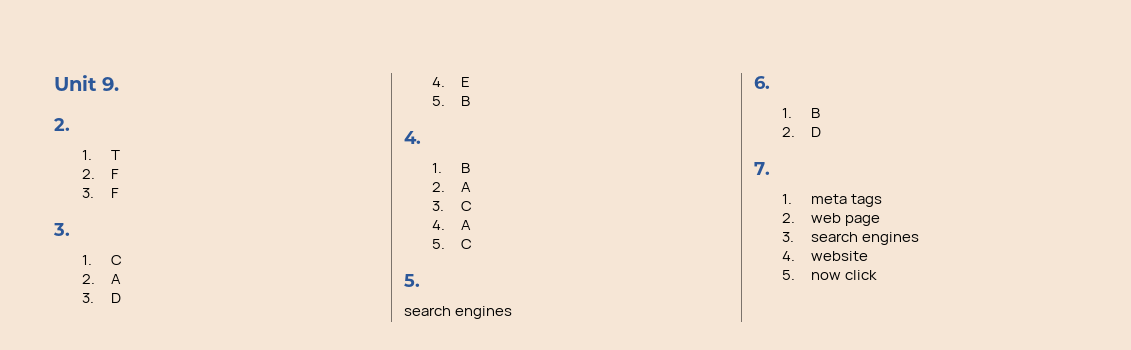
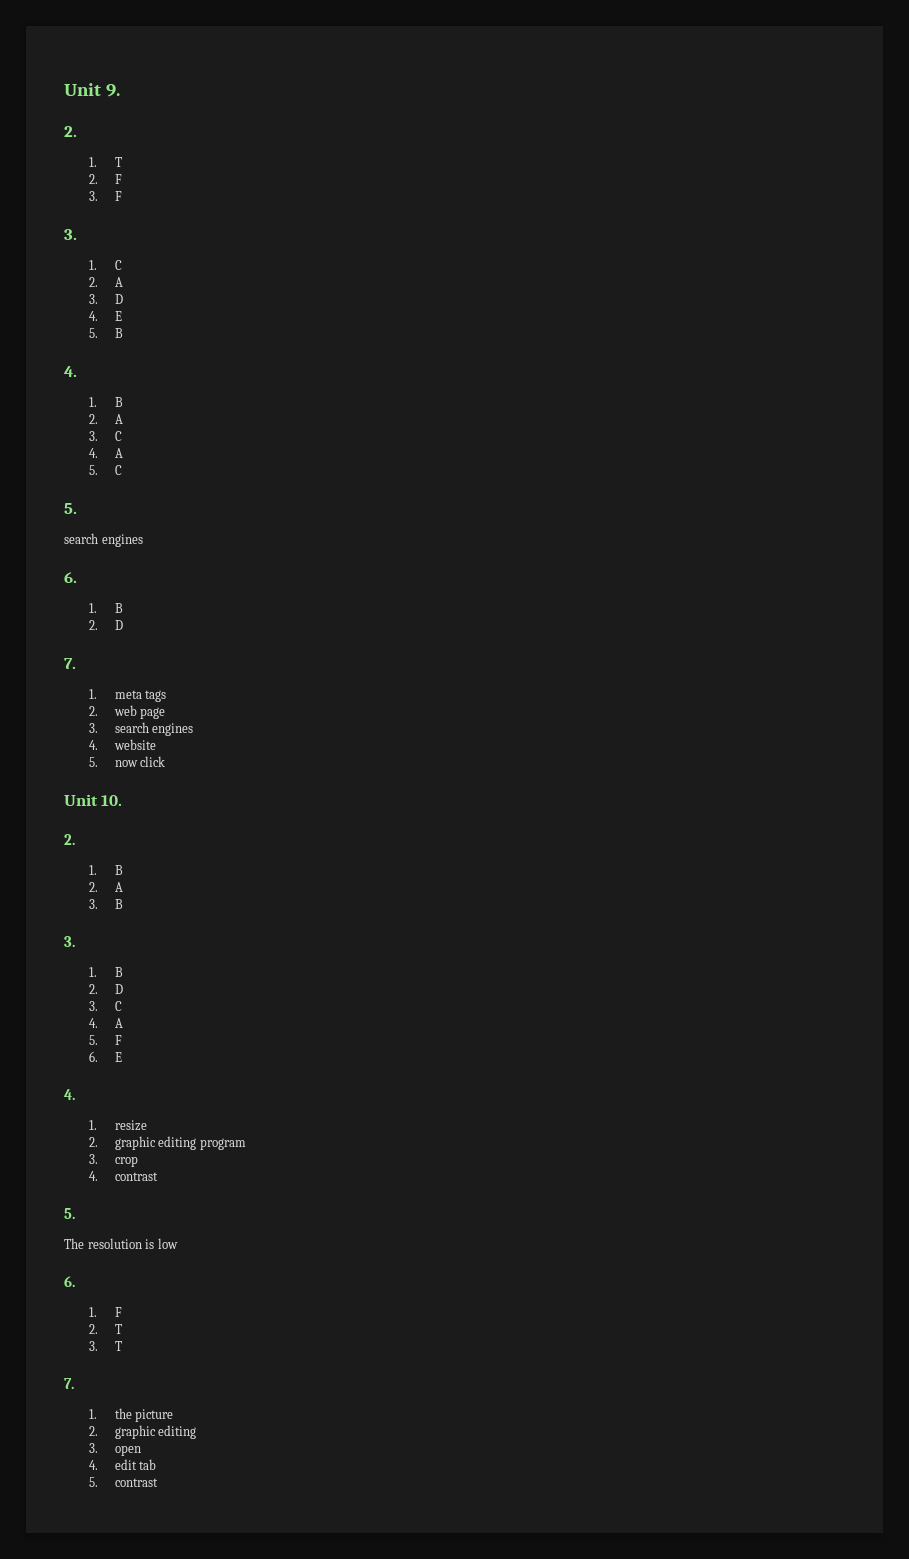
(877, 275) none -> [64,794,123,806] [64,834,75,845] [89,865,123,875] [89,882,123,892] [89,899,123,909] [64,936,75,947] [89,967,123,977] [89,984,123,994] [89,1001,122,1011] [89,1018,123,1028] [89,1035,122,1045] [89,1051,122,1062] [64,1089,75,1100] [89,1120,147,1131] [89,1136,246,1150] [89,1154,138,1167] [89,1171,158,1181] [64,1208,75,1219] [64,1238,178,1249] [64,1276,75,1287] [89,1307,122,1317] [89,1324,122,1334] [89,1341,122,1351] [64,1378,74,1389] [89,1408,174,1422] [89,1425,197,1439] [89,1443,141,1456] [89,1459,157,1470] [89,1477,158,1487] // Unit 10. // 2. // 1. B // 2. A // 3. B // 3. // 1. B // 2. D // 3. C // 4. A // 5. F // 6. E // 4. // 1. resize // 2. graphic editing program // 3. crop // 4. contrast // 5. // The resolution is low // 6. // 1. F // 2. T // 3. T // 7. // 1. the picture // 2. graphic editing // 3. open // 4. edit tab // 5. contrast

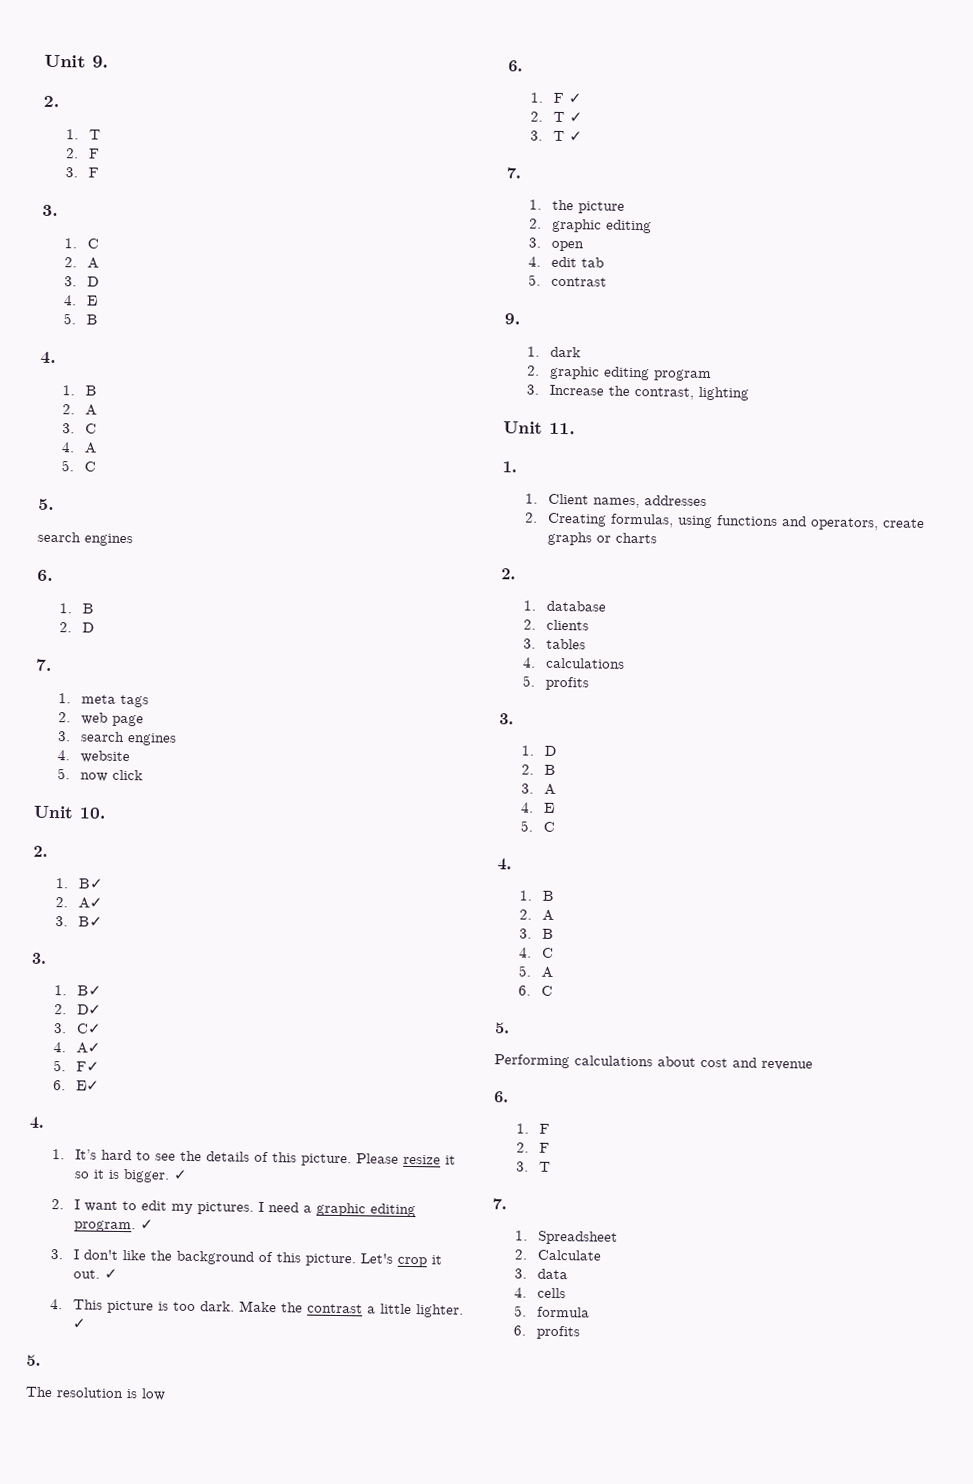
[114,865,123,875] [89,882,123,892] [89,899,123,909] [64,936,75,947] [89,967,123,977] [89,984,123,994] [89,1001,122,1011] [89,1018,123,1028] [89,1035,122,1045] [89,1051,122,1062] [64,1089,75,1100] [89,1120,147,1131] [89,1136,246,1150] [89,1154,138,1167] [89,1171,158,1181] B // 2. A // 3. B // 3. // 1. B // 2. D // 3. C // 4. A // 5. F // 6. E // 4. // 1. resize // 2. graphic editing program // 3. crop // 4. contrast -> [78,878,105,889] [55,897,104,909] [55,916,104,927] [31,952,47,964] [54,985,103,996] [54,1004,103,1015] [53,1023,103,1034] [53,1042,102,1054] [53,1060,101,1072] [53,1080,101,1091] [29,1116,44,1129] [52,1149,457,1167] [74,1169,189,1183] [51,1199,417,1218] [74,1219,155,1233] [50,1249,443,1268] [73,1268,119,1279] [50,1299,465,1318] [72,1318,88,1329] B✓ // 2. A✓ // 3. B✓ // 3. // 1. B✓ // 2. D✓ // 3. C✓ // 4. A✓ // 5. F✓ // 6. E✓ // 4. // 1. It’s hard to see the details of this picture. Please resize it so it is bigger. ✓ // 2. I want to edit my pictures. I need a graphic editing program. ✓ // 3. I don't like the background of this picture. Let's crop it out. ✓ // 4. This picture is too dark. Make the contrast a little lighter. ✓
(122, 1312) none -> [568,93,583,104] ✓
[89,1341,122,1351] // 3. T -> [569,112,584,123] [530,130,584,142] ✓ // 3. T ✓
(158, 1482) none -> [504,313,520,325] [527,346,582,358] [527,365,713,382] [526,384,750,401] [503,421,575,435] [502,461,517,473] [525,493,708,509] [525,512,926,531] [547,531,658,546] [501,568,516,580] [523,600,607,612] [523,619,590,631] [523,638,587,650] [523,657,626,669] [522,675,590,691] [499,713,514,725] [521,745,557,756] [521,764,557,775] [521,783,557,795] [521,802,556,813] [520,820,556,832] [497,858,512,871] [519,890,555,901] [519,909,555,921] [519,928,555,939] [519,947,555,958] [518,965,554,978] [518,985,554,996] [494,1022,510,1034] [494,1054,813,1071] [494,1091,509,1103] [516,1123,551,1134] [516,1142,551,1153] [516,1161,552,1172] [492,1198,507,1210] [515,1230,619,1245] [514,1249,602,1261] [514,1268,569,1280] [514,1287,567,1299] [514,1305,591,1318] [513,1325,581,1340] // 9. // 1. dark // 2. graphic editing program // 3. Increase the contrast, lighting // Unit 11. // 1. // 1. Client names, addresses // 2. Creating formulas, using functions and operators, create graphs or charts // 2. // 1. database // 2. clients // 3. tables // 4. calculations // 5. profits // 3. // 1. D // 2. B // 3. A // 4. E // 5. C // 4. // 1. B // 2. A // 3. B // 4. C // 5. A // 6. C // 5. // Performing calculations about cost and revenue // 6. // 1. F // 2. F // 3. T // 7. // 1. Spreadsheet // 2. Calculate // 3. data // 4. cells // 5. formula // 6. profits

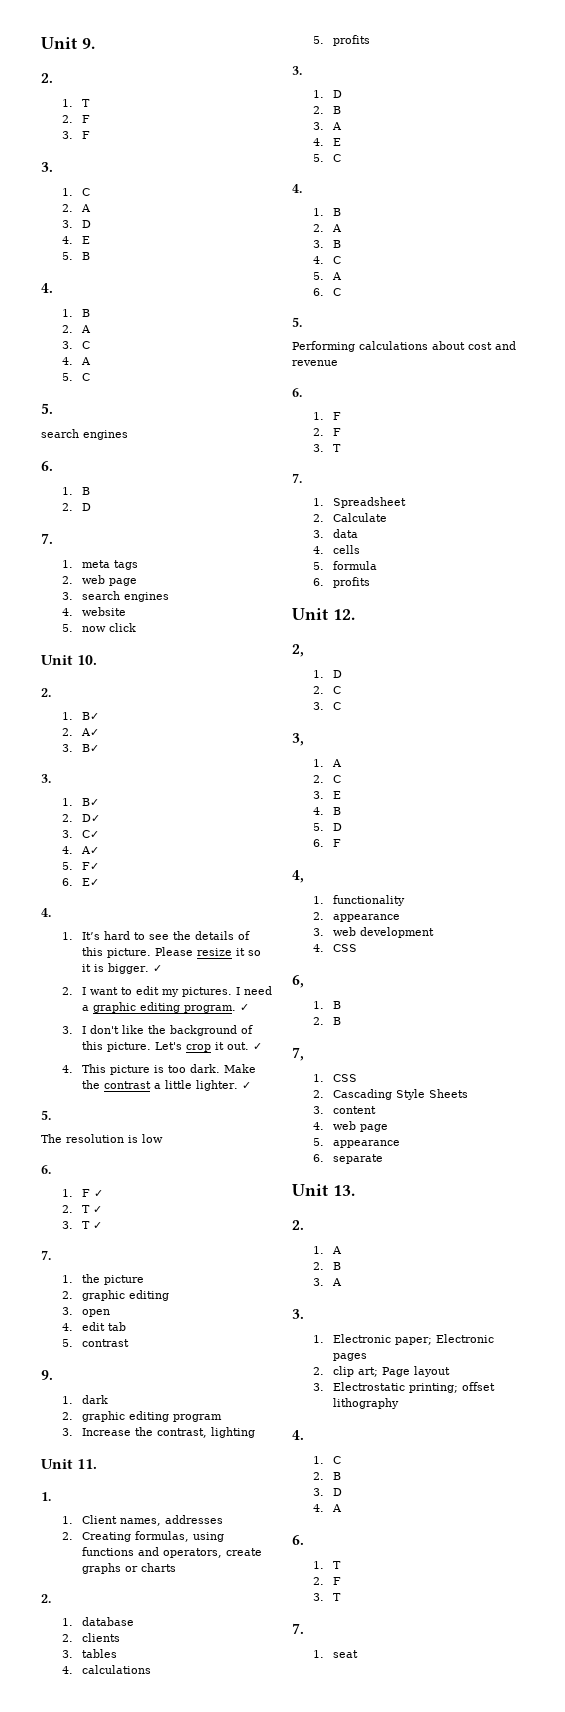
(581, 1332) none -> [292,608,355,620] [292,644,304,657] [312,670,343,678] [312,686,342,694] [312,702,342,710] [292,733,304,746] [312,759,343,767] [312,775,342,783] [312,791,342,799] [312,807,342,815] [312,823,343,831] [312,839,342,847] [292,870,304,883] [312,895,406,906] [312,912,401,922] [312,927,435,938] [312,944,358,952] [292,975,304,988] [312,1001,342,1009] [312,1017,342,1025] [292,1047,304,1061] [312,1074,358,1082] [312,1089,469,1100] [312,1106,377,1114] [312,1121,389,1132] [312,1138,401,1148] [312,1154,384,1164] [292,1184,355,1196] [292,1220,304,1230] [312,1246,343,1254] [312,1262,342,1270] [312,1278,343,1286] [292,1309,304,1319] [312,1334,495,1345] [333,1353,368,1361] [312,1366,451,1377] [312,1382,496,1393] [333,1398,400,1409] [292,1430,304,1440] [312,1456,342,1464] [312,1472,342,1480] [312,1488,343,1496] [312,1504,343,1512] [292,1535,304,1545] [312,1561,342,1569] [312,1577,342,1585] [312,1593,342,1601] [292,1623,304,1634] [312,1650,359,1658] // Unit 12. // 2, // 1. D // 2. C // 3. C // 3, // 1. A // 2. C // 3. E // 4. B // 5. D // 6. F // 4, // 1. functionality // 2. appearance // 3. web development // 4. CSS // 6, // 1. B // 2. B // 7, // 1. CSS // 2. Cascading Style Sheets // 3. content // 4. web page // 5. appearance // 6. separate // Unit 13. // 2. // 1. A // 2. B // 3. A // 3. // 1. Electronic paper; Electronic pages // 2. clip art; Page layout // 3. Electrostatic printing; offset lithography // 4. // 1. C // 2. B // 3. D // 4. A // 6. // 1. T // 2. F // 3. T // 7. // 1. seat

